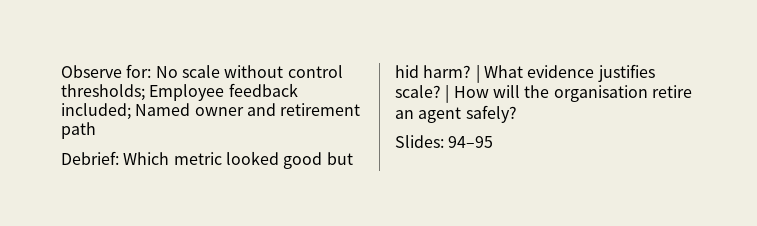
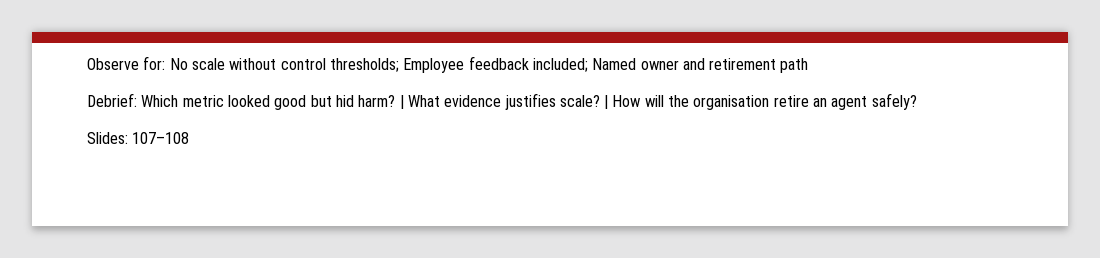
[448,136,494,148] 94–95 -> [132,132,190,144] 107–108

